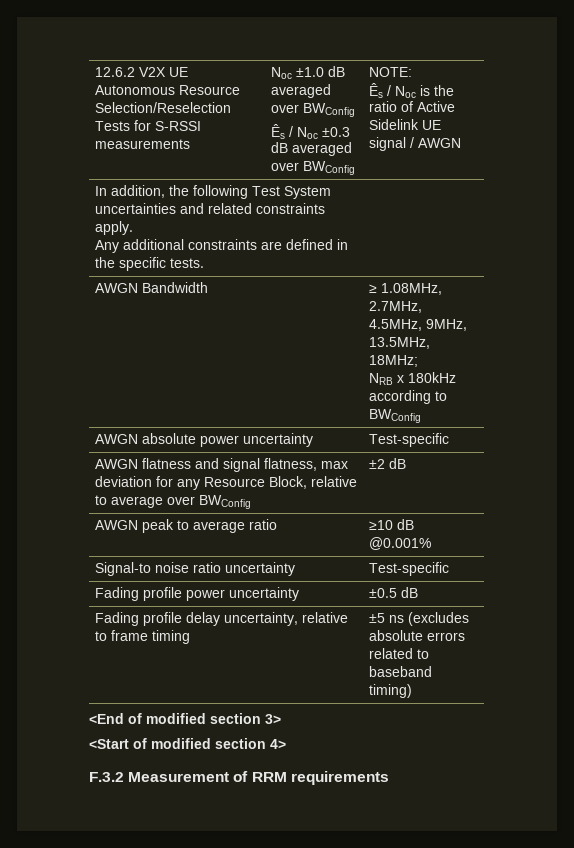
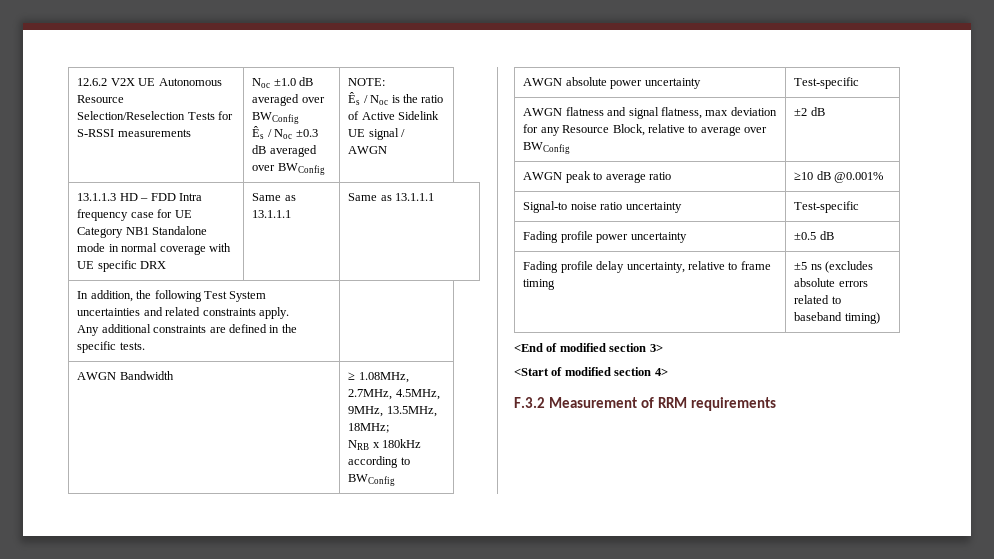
(461, 143) none -> [77,193,202,201] [77,209,192,221] [77,226,208,238] [77,243,231,255] [77,260,167,272] [252,193,296,201] [252,210,292,218] [348,193,435,201] // 13.1.1.3 HD – FDD Intra frequency case for UE Category NB1 Standalone mode in normal coverage with UE specific DRX | Same as 13.1.1.1 | Same as 13.1.1.1

